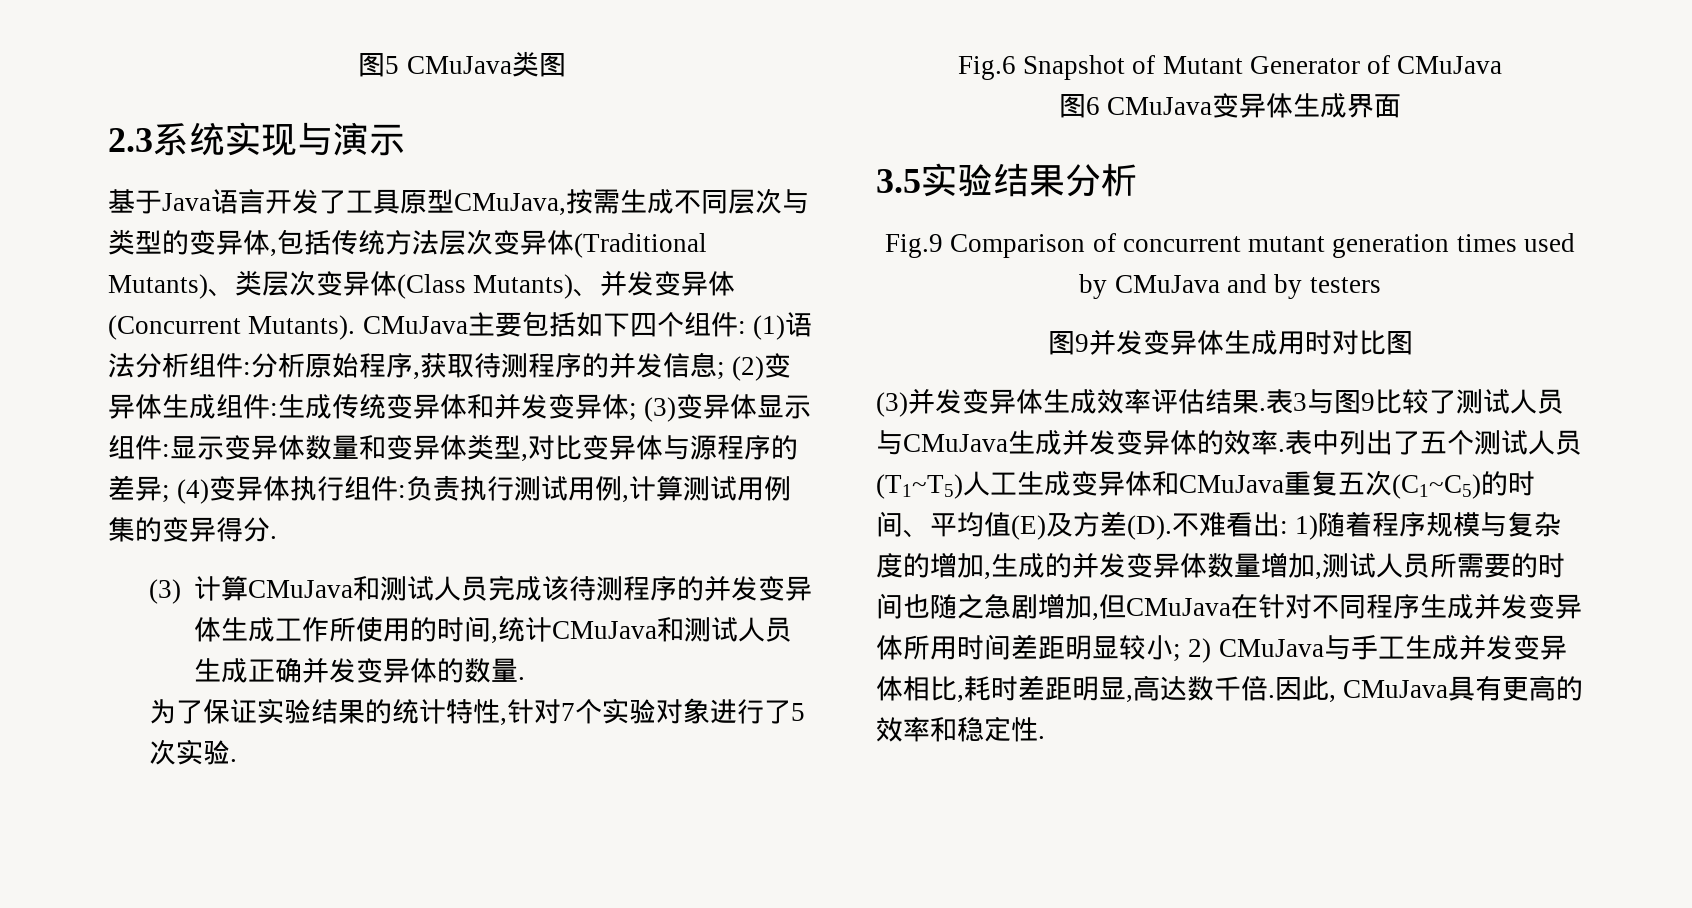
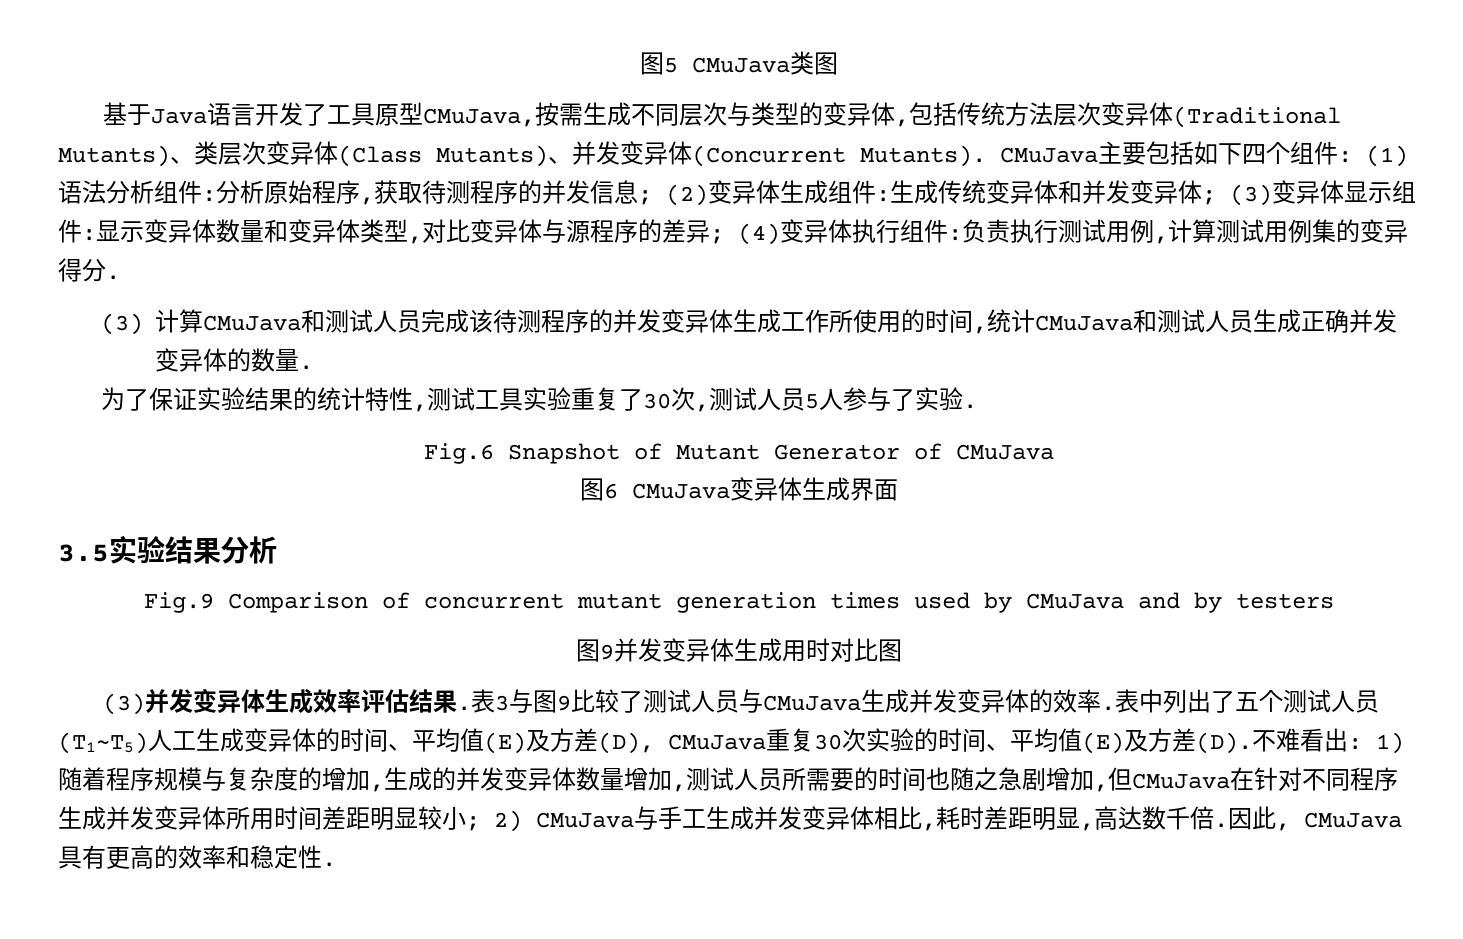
[108,122,405,156] // 2.3系统实现与演示 -> (838, 63) none
[506,698,805,724] [148,739,176,765] 针对7个实验对象进行了5次 -> [427,387,916,412] 测试工具实验重复了30次,测试人员5人参与了
[1152,470,1481,499] 和CMuJava重复五次(C1~C5) -> [316,728,914,754] 的时间、平均值(E)及方差(D), CMuJava重复30次实验

